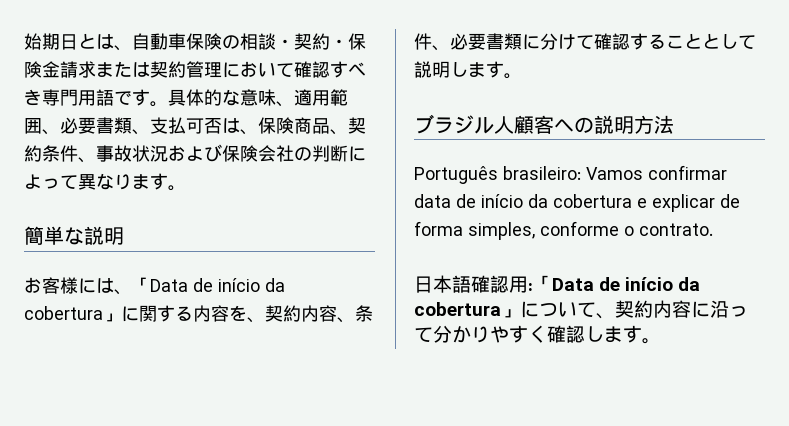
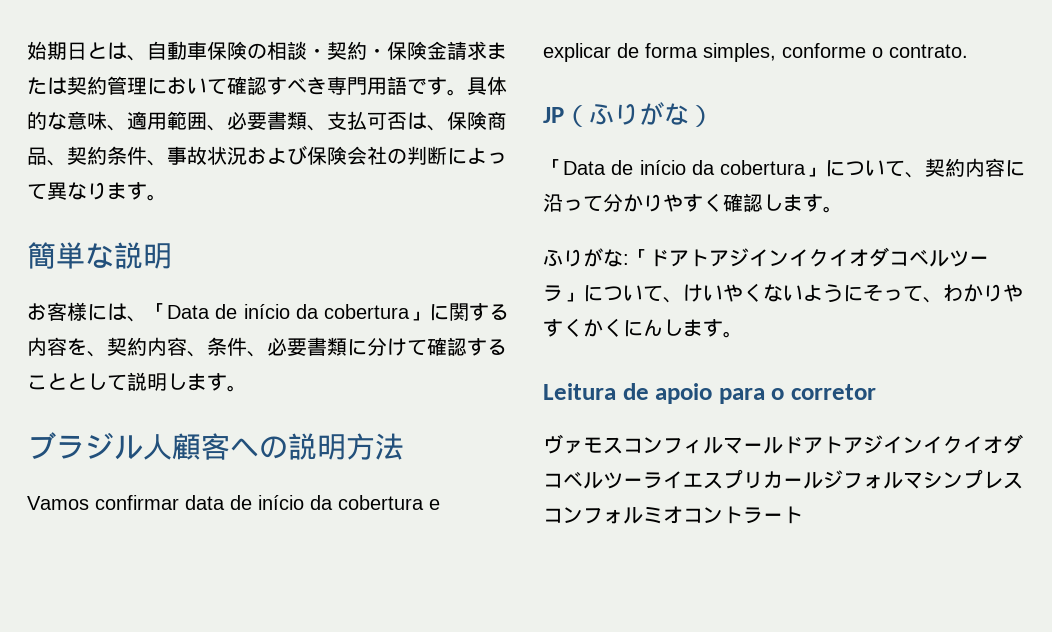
[414,166,581,184] Português brasileiro: -> (404, 446) none
[414,275,533,293] 日本語確認用: -> [543,102,714,127] JP（ふりがな） //
(661, 341) none -> [543,247,989,267] [543,283,1023,303] [543,318,743,338] [543,383,877,404] [543,434,1023,454] [543,469,1023,489] [543,506,803,524] // ふりがな:「ドアトアジインイクイオダコベルツーラ」について、けいやくないようにそって、わかりやすくかくにんします。 // Leitura de apoio para o corretor // ヴァモスコンフィルマールドアトアジインイクイオダコベルツーライエスプリカールジフォルマシンプレスコンフォルミオコントラート

